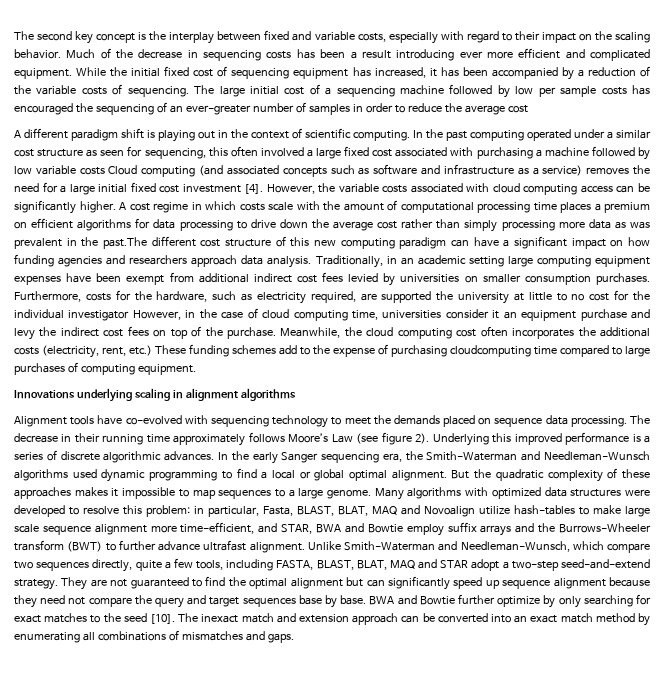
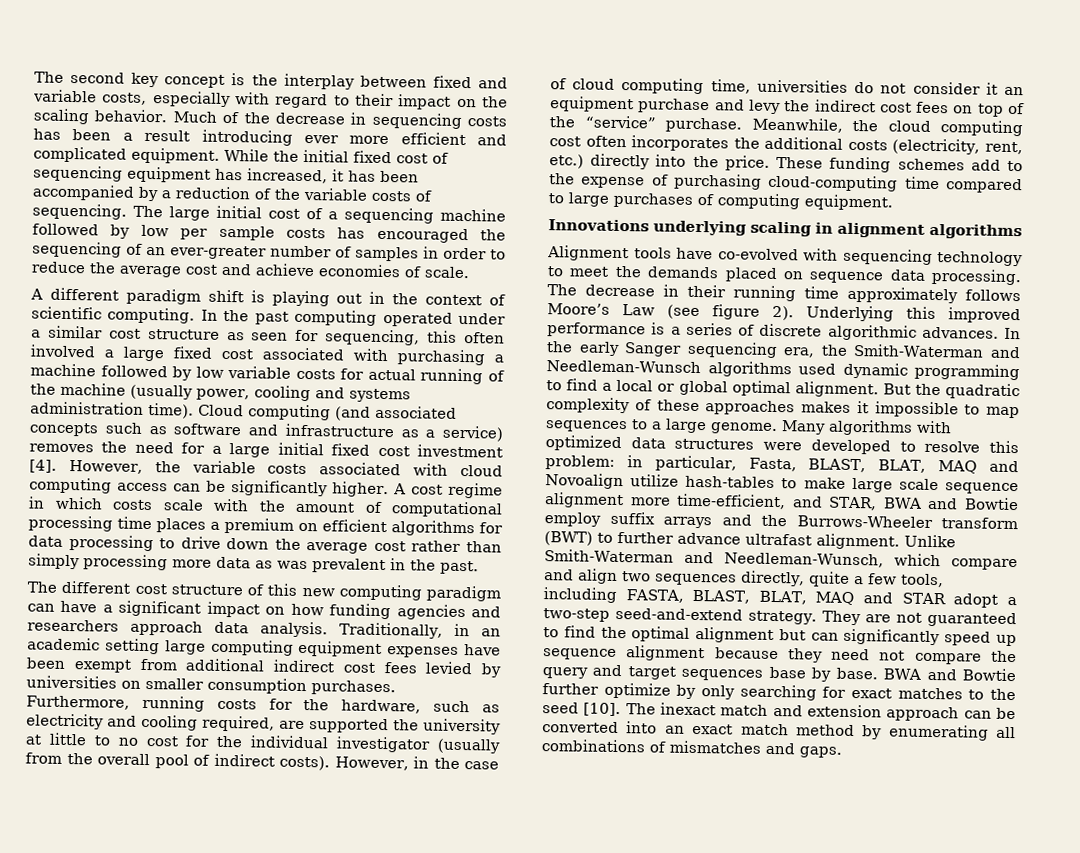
(528, 109) none -> [221,263,470,279] and achieve economies of scale.
(105, 171) none -> [340,368,505,385] [30,382,411,403] [30,401,194,419] for actual running of the machine (usually power, cooling and systems administration time).
[103,237,147,249] past.The -> [440,560,479,575] [27,581,57,593] past. // The
(81, 296) none -> [141,695,205,712] running
(306, 298) none -> [107,714,198,731] and cooling
(130, 315) none -> [437,738,501,754] [25,752,331,771] (usually from the overall pool of indirect costs).
(442, 314) none -> [854,81,907,94] do not
(223, 332) none -> [584,115,656,129] “service”
(152, 350) none -> [590,153,770,171] directly into the price.
[450,345,531,357] cloudcomputing -> [768,174,899,192] cloud-computing
(650, 548) none -> [544,568,618,584] and align

